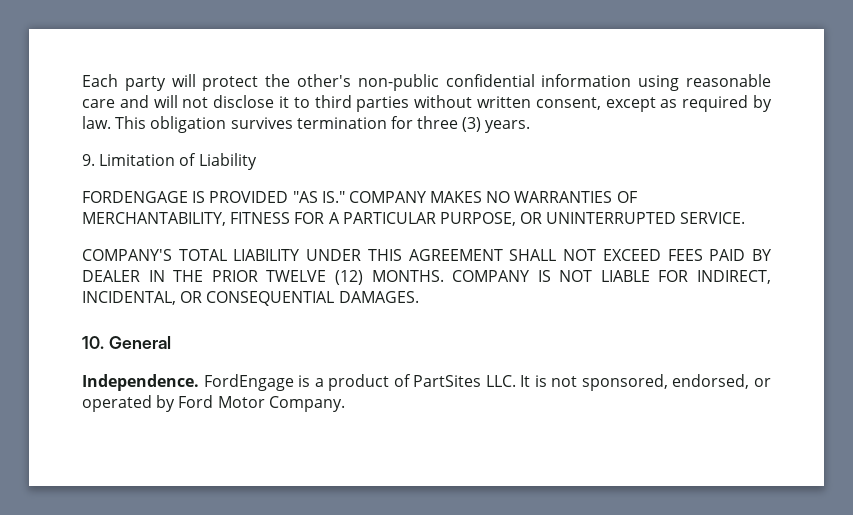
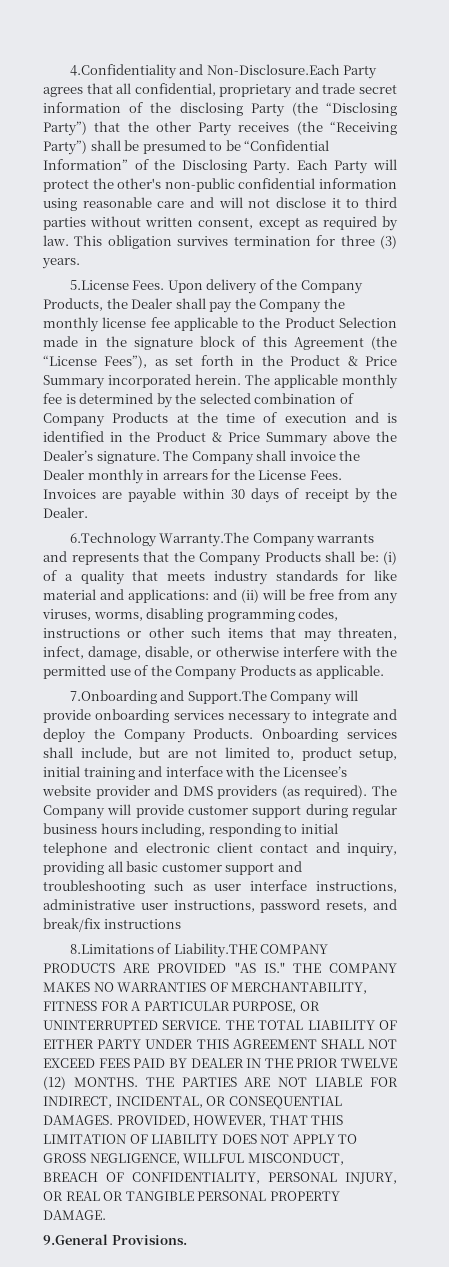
[82,74,166,91] Each party -> [69,64,378,79] [43,83,397,98] [43,102,397,117] [43,121,397,136] [43,140,330,155] [43,159,369,174] 4.Confidentiality and Non-Disclosure.Each Party agrees that all confidential, proprietary and trade secret information of the disclosing Party (the “Disclosing Party”) that the other Party receives (the “Receiving Party”) shall be presumed to be “Confidential Information” of the Disclosing Party. Each Party
[82,153,257,170] [82,191,206,203] 9. Limitation of Liability // FORDENGAGE IS -> [69,279,363,294] [43,298,345,313] [43,317,397,332] [43,336,397,350] [43,355,398,369] [43,374,398,389] [43,393,354,408] [43,412,397,427] [43,431,397,446] [43,450,361,465] [43,469,342,484] [43,488,398,503] [43,507,88,518] [69,532,375,547] [43,551,397,566] [43,570,397,585] [43,589,398,604] [42,608,339,622] [43,627,397,642] [43,646,397,660] [43,665,384,680] [69,690,358,705] [43,709,397,724] [43,728,397,743] [43,747,397,761] [43,766,348,780] [42,785,397,799] [43,804,397,819] [43,823,338,837] [43,842,397,857] [43,861,302,875] [43,880,398,894] [43,899,397,913] [43,918,181,932] [69,943,329,958] [43,963,150,973] 5.License Fees. Upon delivery of the Company Products, the Dealer shall pay the Company the monthly license fee applicable to the Product Selection made in the signature block of this Agreement (the “License Fees”), as set forth in the Product & Price Summary incorporated herein. The applicable monthly fee is determined by the selected combination of Company Products at the time of execution and is identified in the Product & Price Summary above the Dealer’s signature. The Company shall invoice the Dealer monthly in arrears for the License Fees. Invoices are payable within 30 days of receipt by the Dealer. // 6.Technology Warranty.The Company warrants and represents that the Company Products shall be: (i) of a quality that meets industry standards for like material and applications: and (ii) will be free from any viruses, worms, disabling programming codes, instructions or other such items that may threaten, infect, damage, disable, or otherwise interfere with the permitted use of the Company Products as applicable. // 7.Onboarding and Support.The Company will provide onboarding services necessary to integrate and deploy the Company Products. Onboarding services shall include, but are not limited to, product setup, initial training and interface with the Licensee’s website provider and DMS providers (as required). The Company will provide customer support during regular business hours including, responding to initial telephone and electronic client contact and inquiry, providing all basic customer support and troubleshooting such as user interface instructions, administrative user instructions, password resets, and break/fix instructions // 8.Limitations of Liability.THE COMPANY PRODUCTS ARE
(345, 197) none -> [292,963,321,973] THE
[82,249,172,261] // COMPANY'S -> [225,1020,254,1030] THE
(300, 255) none -> [378,1020,397,1030] [43,1039,142,1049] OF EITHER PARTY
[452,270,551,282] COMPANY IS -> [145,1077,271,1087] THE PARTIES ARE
[82,336,171,349] [82,374,772,391] [82,395,345,412] // 10. General // Independence. FordEngage is a product of PartSites LLC. It is not sponsored, endorsed, or operated by Ford Motor Company. -> [116,1115,344,1127] [43,1134,358,1144] [43,1153,344,1165] [43,1172,397,1184] [43,1191,340,1201] [43,1210,106,1220] [43,1234,187,1245] PROVIDED, HOWEVER, THAT THIS LIMITATION OF LIABILITY DOES NOT APPLY TO GROSS NEGLIGENCE, WILLFUL MISCONDUCT, BREACH OF CONFIDENTIALITY, PERSONAL INJURY, OR REAL OR TANGIBLE PERSONAL PROPERTY DAMAGE. // 9.General Provisions.

